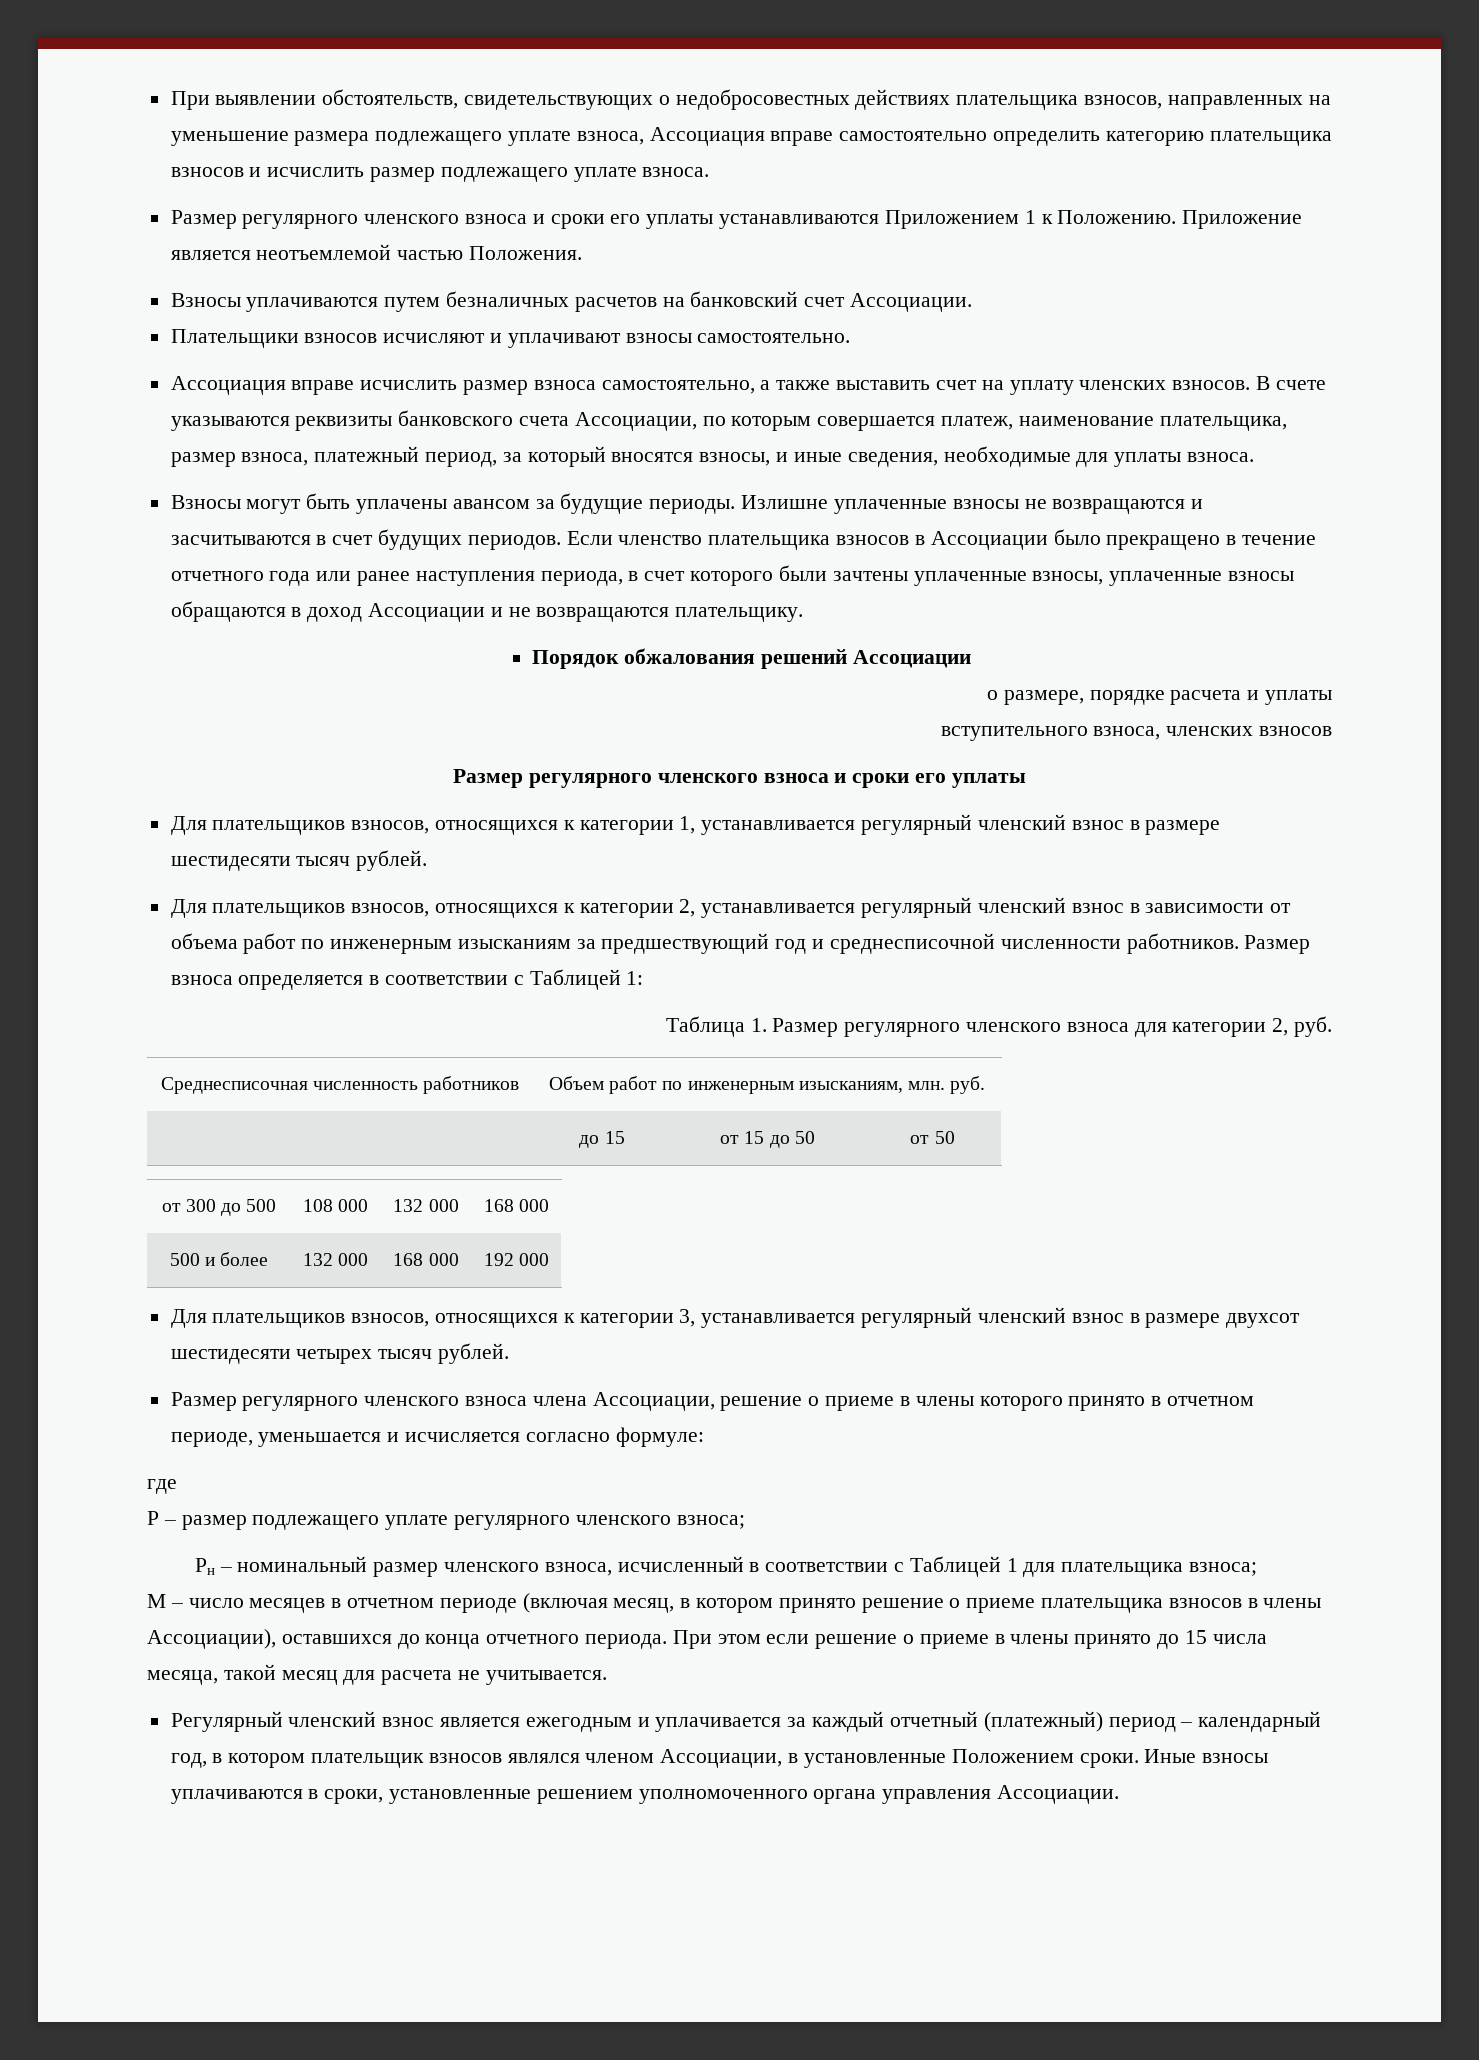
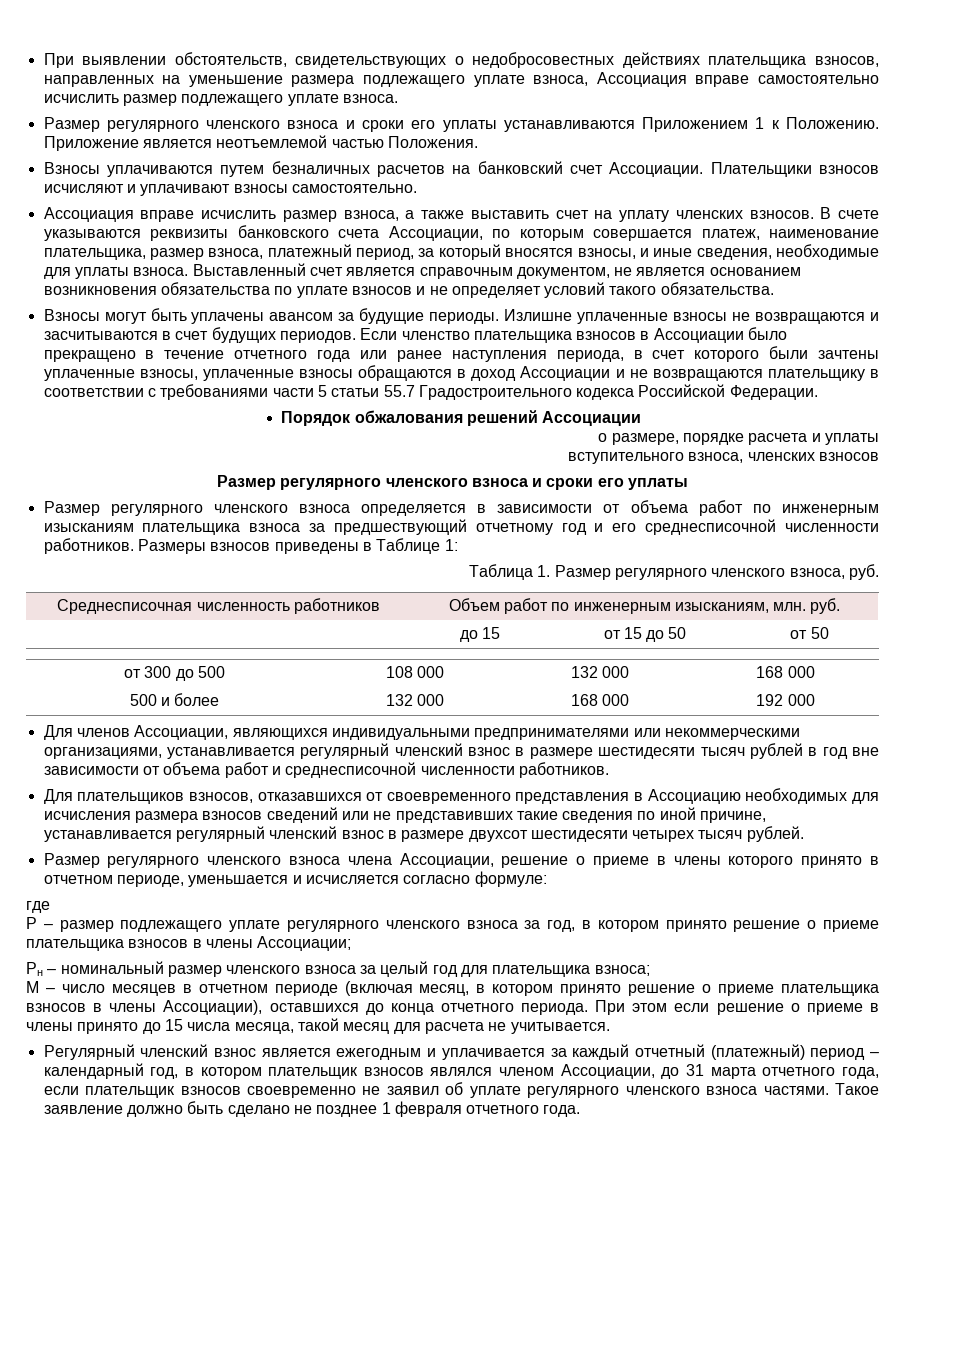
[993,131,1332,146] [170,167,262,177] определить категорию плательщика взносов и -> (880, 79) none
(973, 302) // -> (704, 169) none
[533,380,755,394] взноса самостоятельно, -> [343,210,399,221] взноса,
(1254, 457) none -> [192,263,801,279] [43,282,774,298] Выставленный счет является справочным документом, не является основанием возникновения обязательства по уплате взносов и не определяет условий такого обязательства.
[675,607,804,622] плательщику. -> [767,369,880,381] [43,384,818,400] плательщику в соответствии с требованиями части 5 статьи 55.7 Градостроительного кодекса Российской Федерации.
[170,814,1221,835] [170,850,428,871] [170,897,1124,918] Для плательщиков взносов, относящихся к категории 1, устанавливается регулярный членский взнос в размере шестидесяти тысяч рублей. // Для плательщиков взносов, относящихся к категории 2, устанавливается регулярный членский взнос -> [43,501,467,516] Размер регулярного членского взноса определяется
(571, 944) none -> [142,523,301,535] плательщика взноса
(770, 943) none -> [475,523,553,535] отчетному
[829,933,1311,954] [170,969,621,990] среднесписочной численности работников. Размер взноса определяется в соответствии с Таблицей -> [612,519,880,535] [43,538,441,554] его среднесписочной численности работников. Размеры взносов приведены в Таблице
[1066,1018,1289,1037] взноса для категории 2, -> [789,568,845,579] взноса,
[212,1309,696,1328] плательщиков взносов, относящихся к категории 3, -> [76,725,800,740] [43,743,880,759] [43,762,609,778] [43,788,879,804] [43,807,767,823] членов Ассоциации, являющихся индивидуальными предпринимателями или некоммерческими организациями, устанавливается регулярный членский взнос в размере шестидесяти тысяч рублей в год вне зависимости от объема работ и среднесписочной численности работников. // Для плательщиков взносов, отказавшихся от своевременного представления в Ассоциацию необходимых для исчисления размера взносов сведений или не представивших такие сведения по иной причине,
[676,1515,745,1529] взноса; -> [466,920,879,932] [26,936,352,951] взноса за год, в котором принято решение о приеме плательщика взносов в члены Ассоциации;
[544,1556,1018,1577] взноса, исчисленный в соответствии с Таблицей 1 -> [304,961,458,977] взноса за целый год
[788,1749,1269,1768] [170,1785,1120,1804] в установленные Положением сроки. Иные взносы уплачиваются в сроки, установленные решением уполномоченного органа управления Ассоциации. -> [661,1064,880,1079] [43,1082,880,1098] [43,1101,581,1117] до 31 марта отчетного года, если плательщик взносов своевременно не заявил об уплате регулярного членского взноса частями. Такое заявление должно быть сделано не позднее 1 февраля отчетного года.

